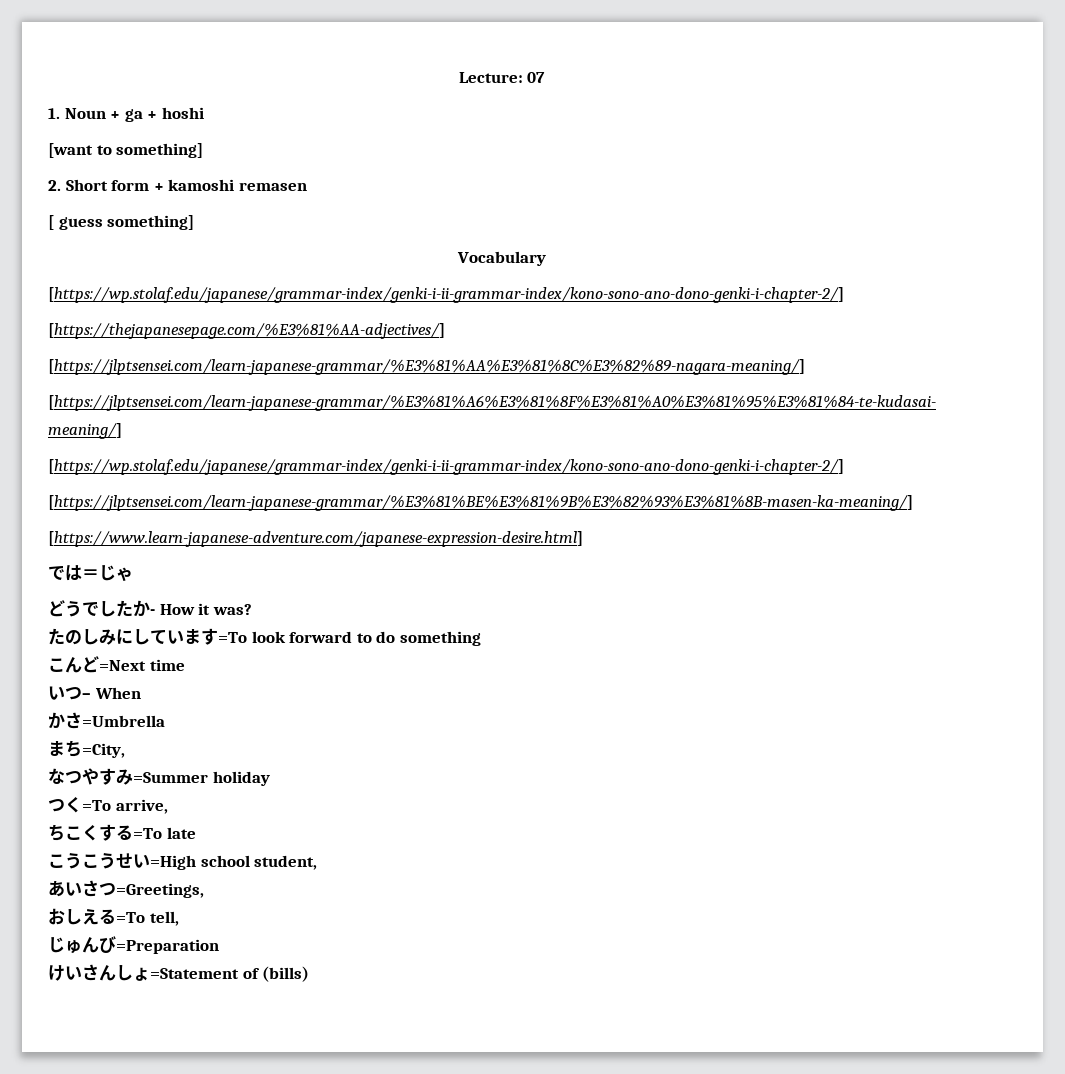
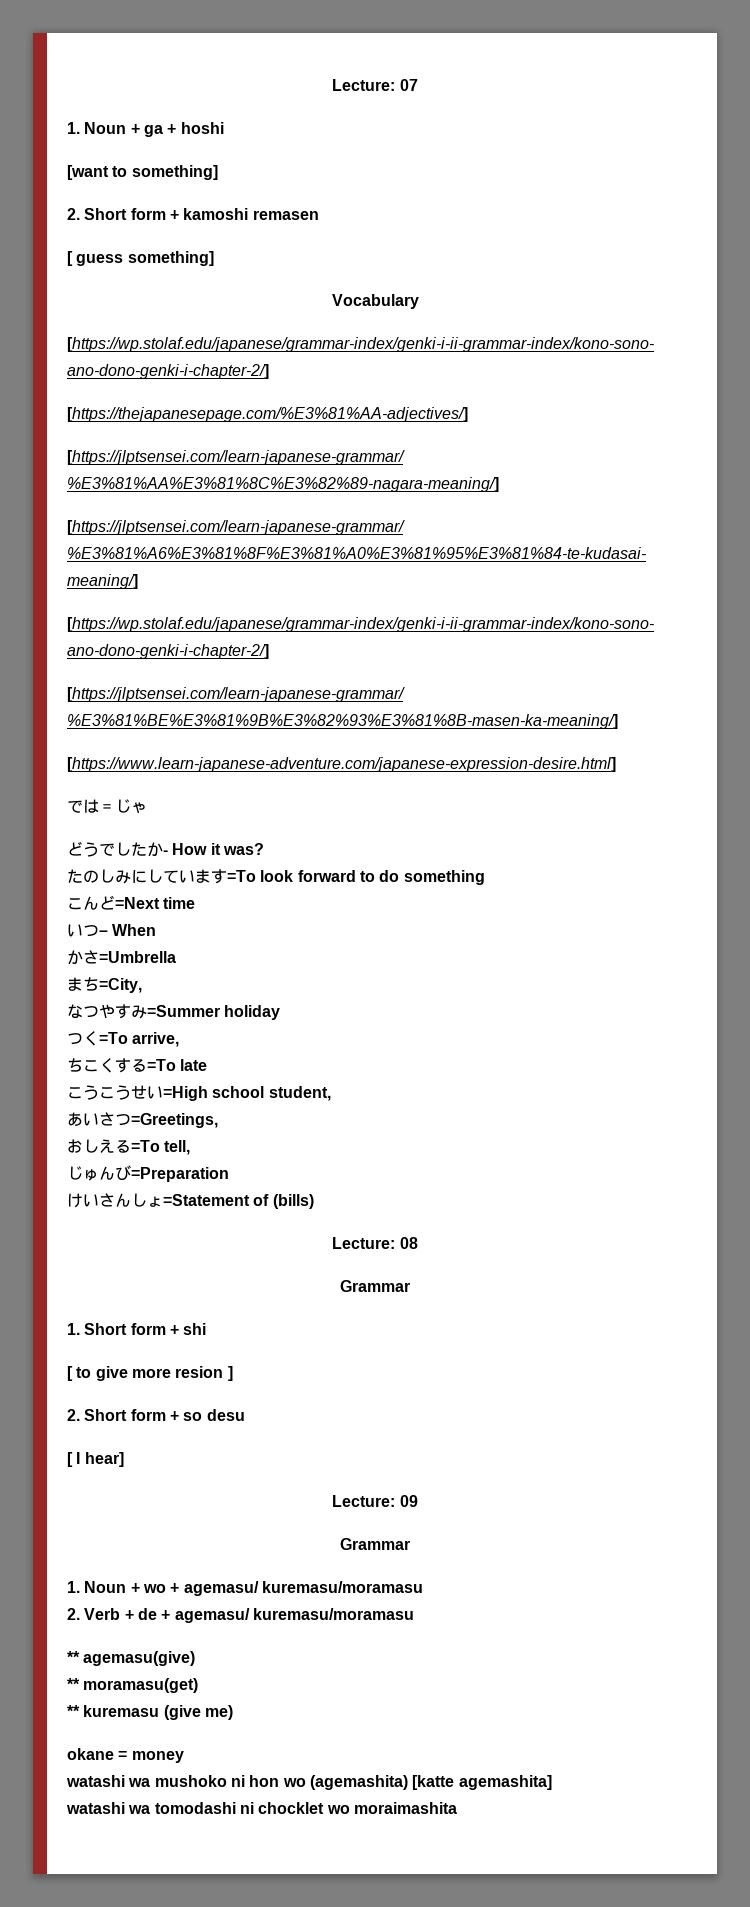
(310, 974) none -> [332,1237,418,1249] [340,1280,410,1292] [67,1323,207,1335] [67,1366,233,1381] [67,1409,245,1421] [67,1452,124,1467] [332,1495,418,1507] [340,1538,410,1550] [67,1581,423,1596] [67,1608,414,1623] [67,1651,196,1666] [67,1678,199,1693] [67,1705,233,1720] [67,1748,184,1763] [66,1775,552,1790] [66,1802,457,1814] // Lecture: 08 // Grammar // 1. Short form + shi // [ to give more resion ] // 2. Short form + so desu // [ I hear] // Lecture: 09 // Grammar // 1. Noun + wo + agemasu/ kuremasu/moramasu // 2. Verb + de + agemasu/ kuremasu/moramasu // ** agemasu(give) // ** moramasu(get) // ** kuremasu (give me) // okane = money // watashi wa mushoko ni hon wo (agemashita) [katte agemashita] // watashi wa tomodashi ni chocklet wo moraimashita

